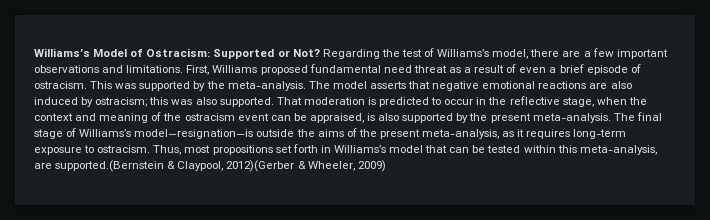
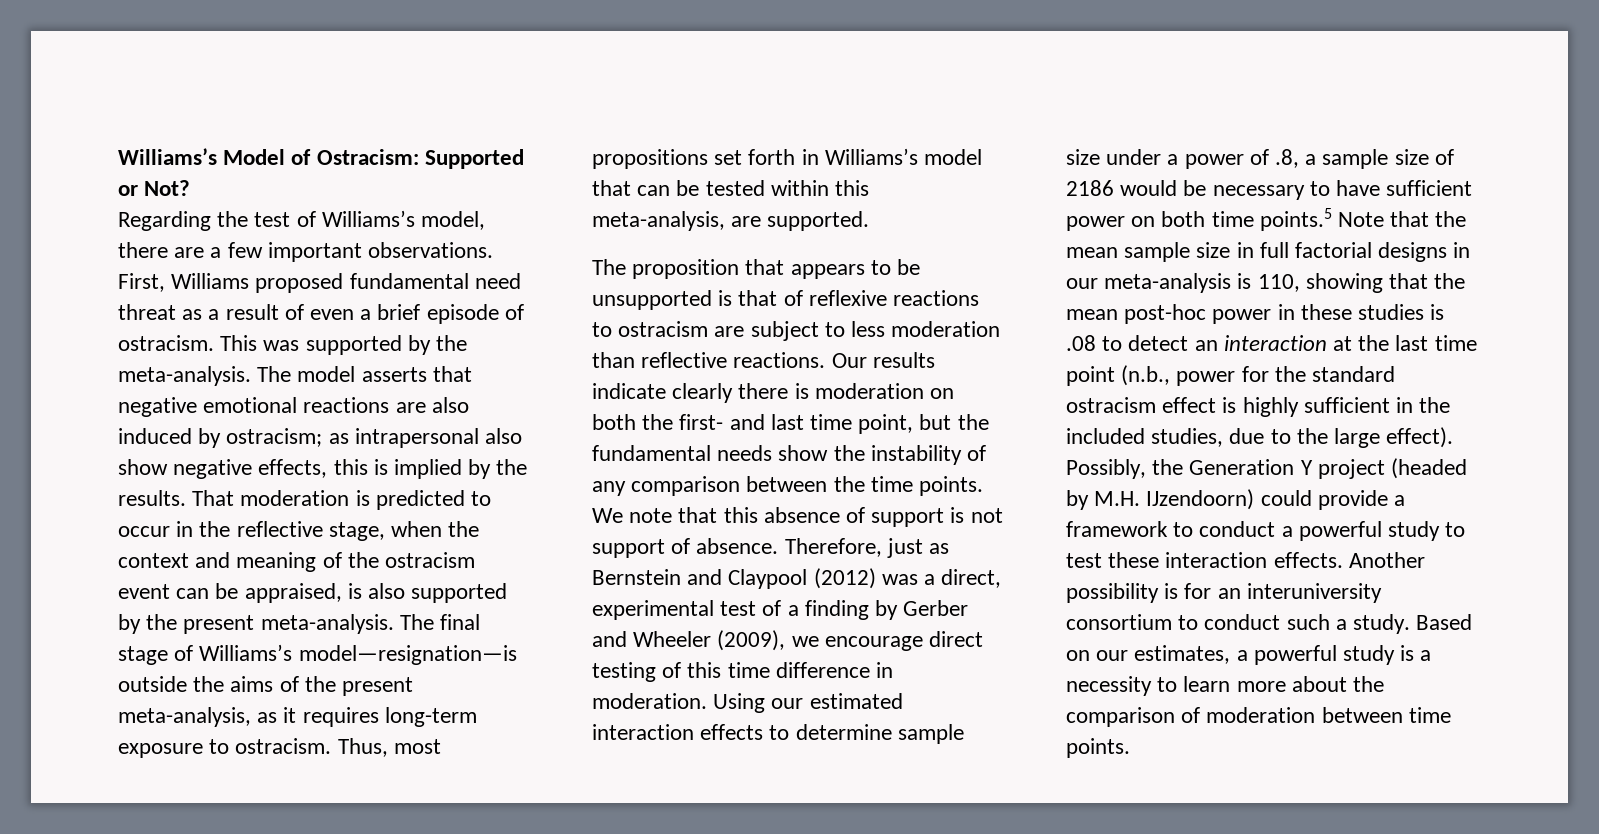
(320, 53) none -> (191, 188) //
[34,65,184,73] observations and limitations. -> [368,242,494,258] observations.
[149,97,274,107] this was also supported. -> [328,428,523,448] [118,459,528,479] [118,490,186,506] as intrapersonal also show negative effects, this is implied by the results.
[55,160,386,172] supported.(Bernstein & Claypool, 2012)(Gerber & Wheeler, 2009) -> [767,211,870,231] [592,259,921,279] [592,290,980,310] [592,321,1001,341] [592,352,935,368] [592,383,955,403] [592,414,989,434] [592,445,987,465] [592,476,984,496] [592,507,1003,527] [592,538,950,558] [592,568,1002,589] [592,600,969,620] [592,630,984,651] [592,662,894,682] [592,693,903,713] [592,724,964,744] [1066,149,1454,169] [1066,180,1473,200] [1066,208,1467,231] [1066,242,1471,262] [1066,273,1466,293] [1066,304,1445,324] [1066,335,1477,351] [1066,365,1396,386] [1066,397,1451,417] [1066,427,1454,448] [1066,458,1468,479] [1066,489,1406,510] [1066,521,1466,541] [1066,552,1425,568] [1066,583,1382,603] [1066,614,1473,634] [1066,645,1432,665] [1066,676,1385,696] [1066,707,1451,727] [1066,738,1130,758] supported. // The proposition that appears to be unsupported is that of reflexive reactions to ostracism are subject to less moderation than reflective reactions. Our results indicate clearly there is moderation on both the first- and last time point, but the fundamental needs show the instability of any comparison between the time points. We note that this absence of support is not support of absence. Therefore, just as Bernstein and Claypool (2012) was a direct, experimental test of a finding by Gerber and Wheeler (2009), we encourage direct testing of this time difference in moderation. Using our estimated interaction effects to determine sample size under a power of .8, a sample size of 2186 would be necessary to have sufficient power on both time points.5 Note that the mean sample size in full factorial designs in our meta-analysis is 110, showing that the mean post-hoc power in these studies is .08 to detect an interaction at the last time point (n.b., power for the standard ostracism effect is highly sufficient in the included studies, due to the large effect). Possibly, the Generation Y project (headed by M.H. IJzendoorn) could provide a framework to conduct a powerful study to test these interaction effects. Another possibility is for an interuniversity consortium to conduct such a study. Based on our estimates, a powerful study is a necessity to learn more about the comparison of moderation between time points.

